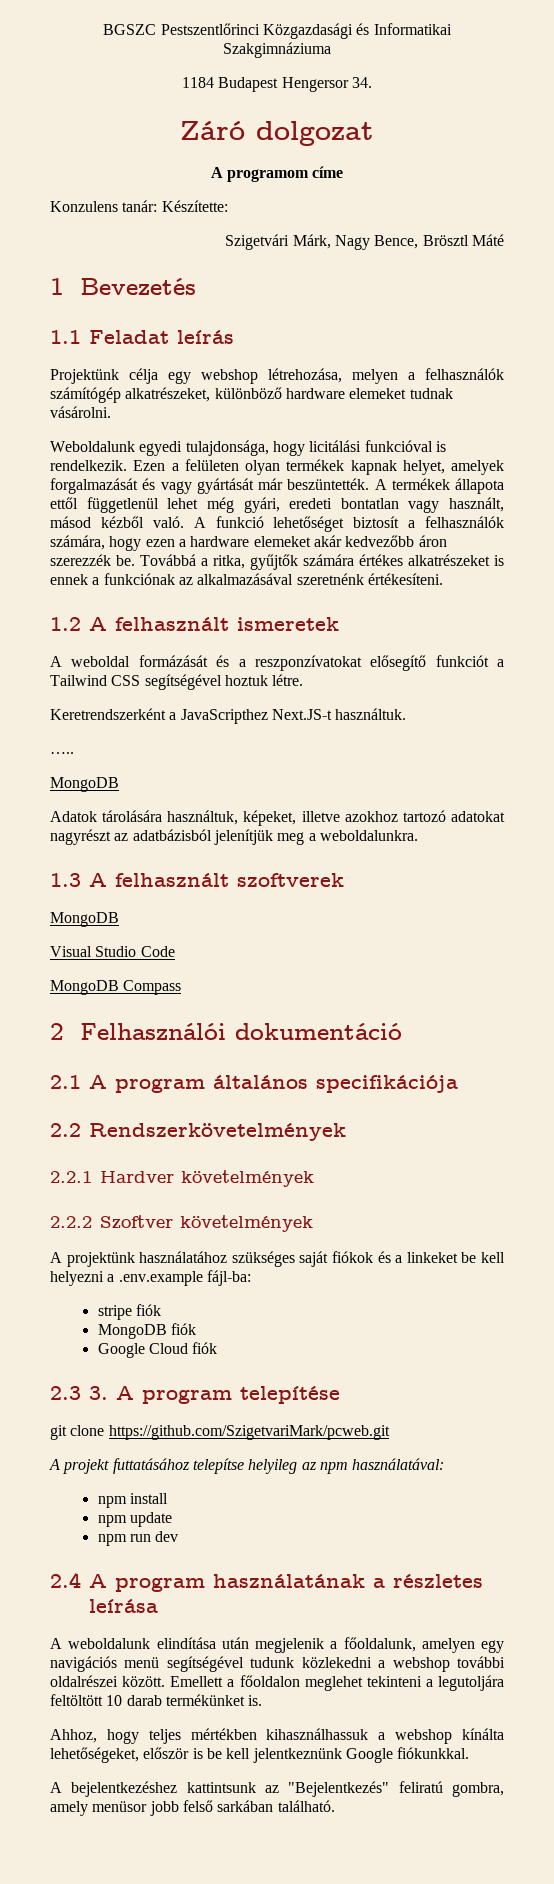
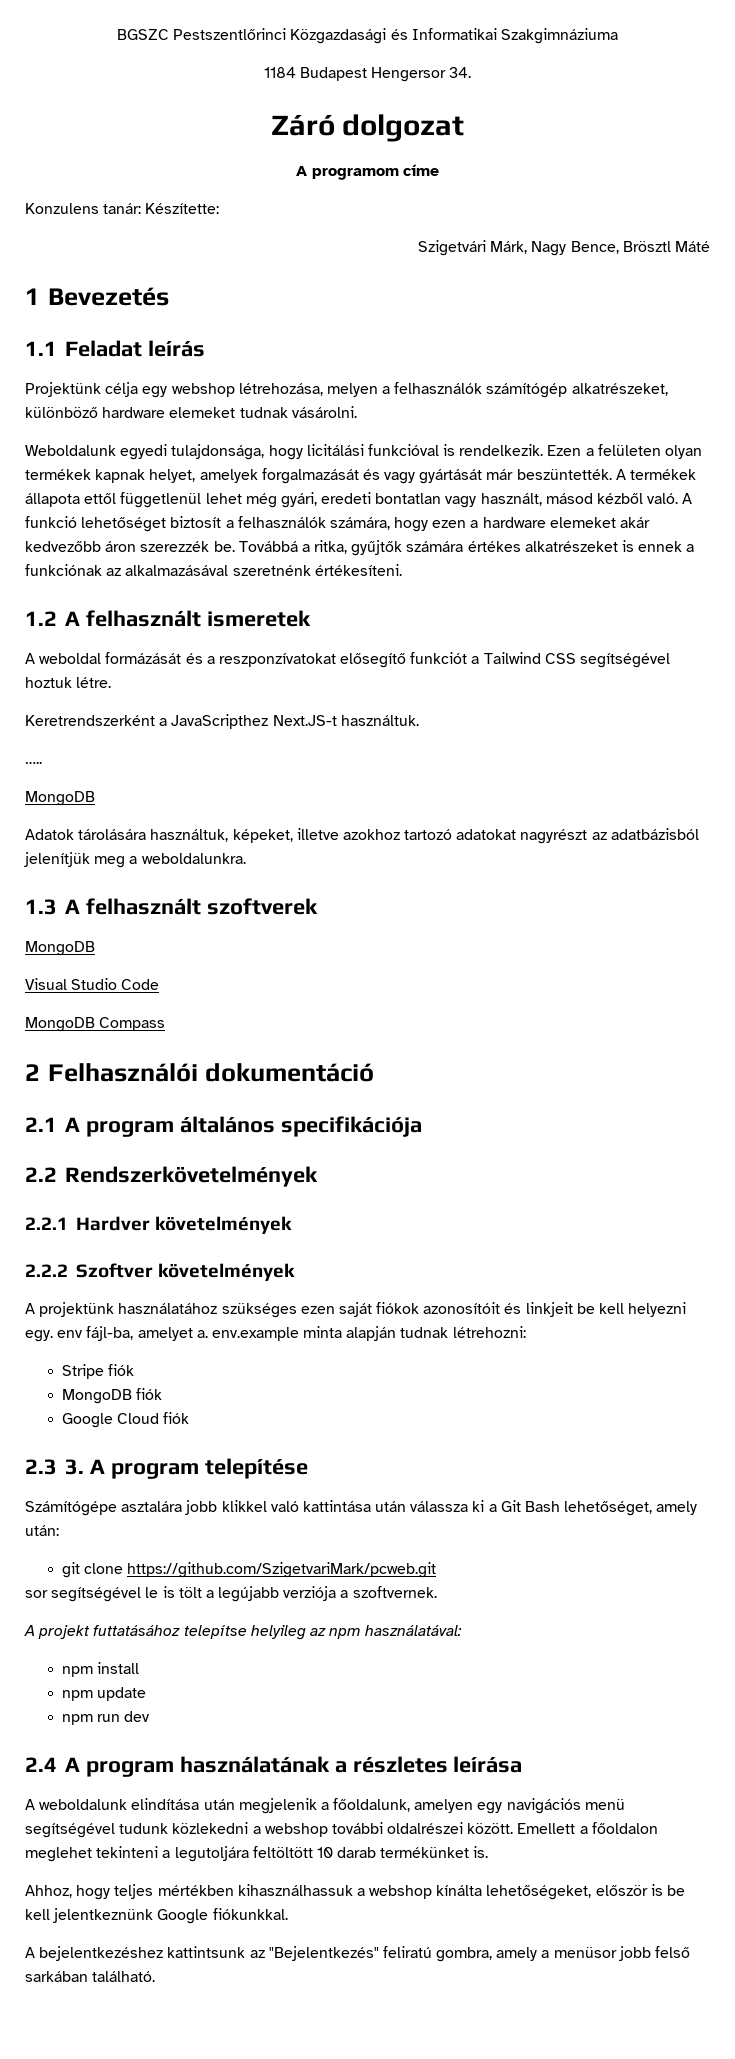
(295, 1259) none -> [300,1306,335,1314] ezen
[377,1251,506,1263] [50,1270,251,1286] [97,1305,132,1320] és a linkeket be kell helyezni a .env.example fájl-ba: // stripe -> [423,1302,687,1317] [25,1326,526,1342] [62,1364,105,1379] azonosítóit és linkjeit be kell helyezni egy. env fájl-ba, amelyet a. env.example minta alapján tudnak létrehozni: // Stripe
[50,1425,390,1440] git clone https://github.com/SzigetvariMark/pcweb.git -> [25,1500,698,1516] [25,1525,59,1536] [62,1562,437,1578] [25,1586,437,1602] Számítógépe asztalára jobb klikkel való kattintása után válassza ki a Git Bash lehetőséget, amely után: // git clone https://github.com/SzigetvariMark/pcweb.git // sor segítségével le is tölt a legújabb verziója a szoftvernek.
(88, 1808) none -> [541,1950,550,1958] a

